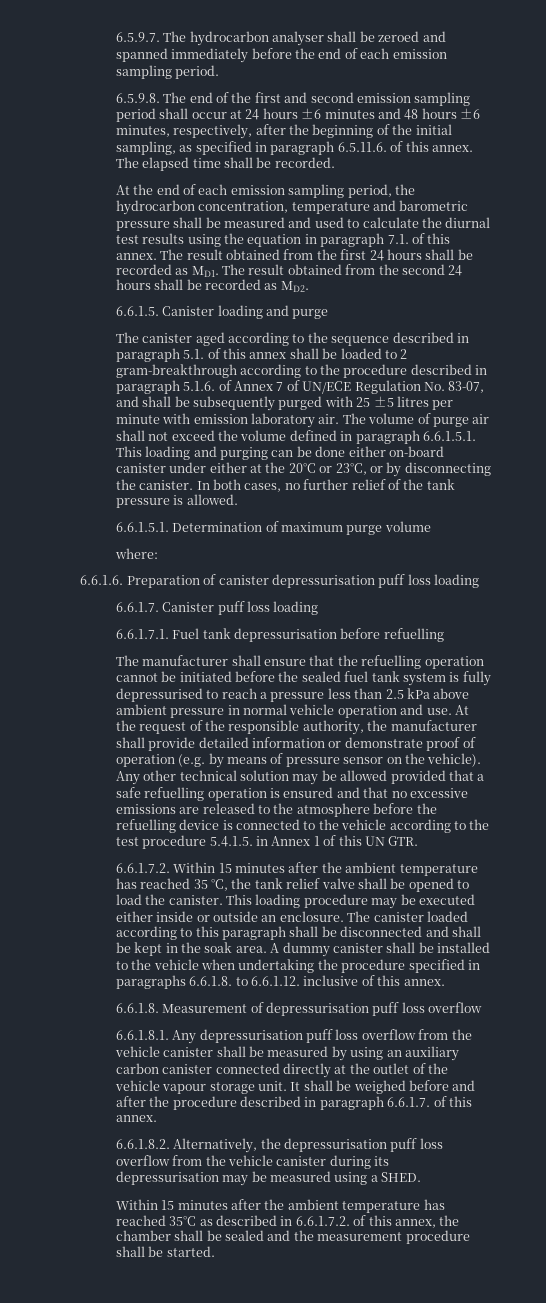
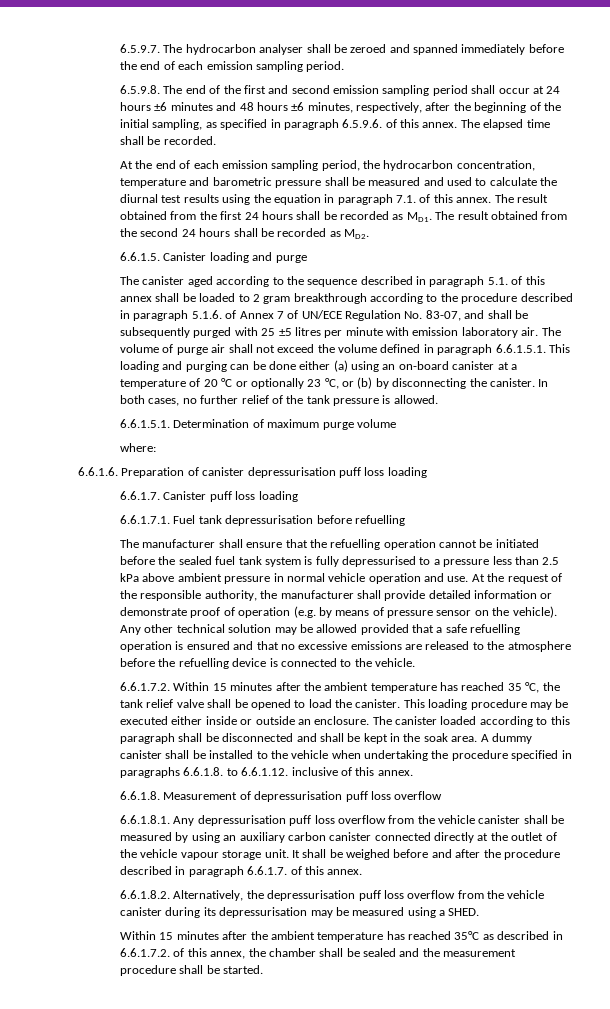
[337,142,387,152] 6.5.11.6. -> [342,119,383,128] 6.5.9.6.
[115,364,237,378] gram-breakthrough -> [263,293,367,304] gram breakthrough
[388,446,444,457] [115,462,383,475] on-board canister under either at the 20°C or 23°C, or -> [333,360,517,372] [120,377,373,389] (a) using an on-board canister at a temperature of 20 °C or optionally 23 °C, or (b)
[221,688,257,699] reach -> (431, 561) none
[341,819,490,833] [115,835,419,849] vehicle according to the test procedure 5.4.1.5. in Annex 1 of this UN GTR. -> [375,658,416,667] vehicle.

